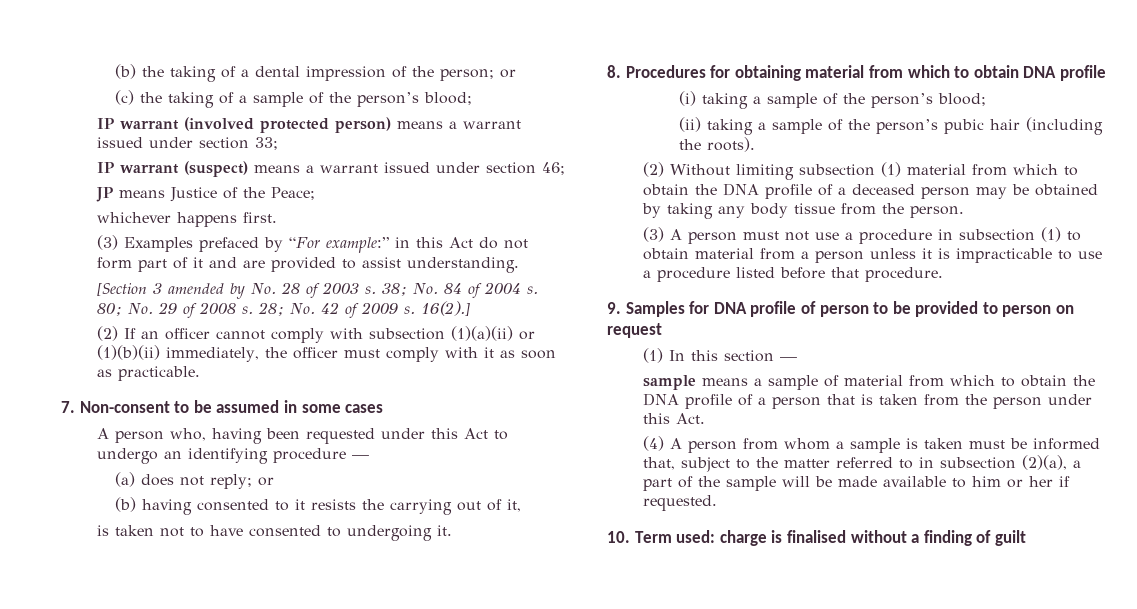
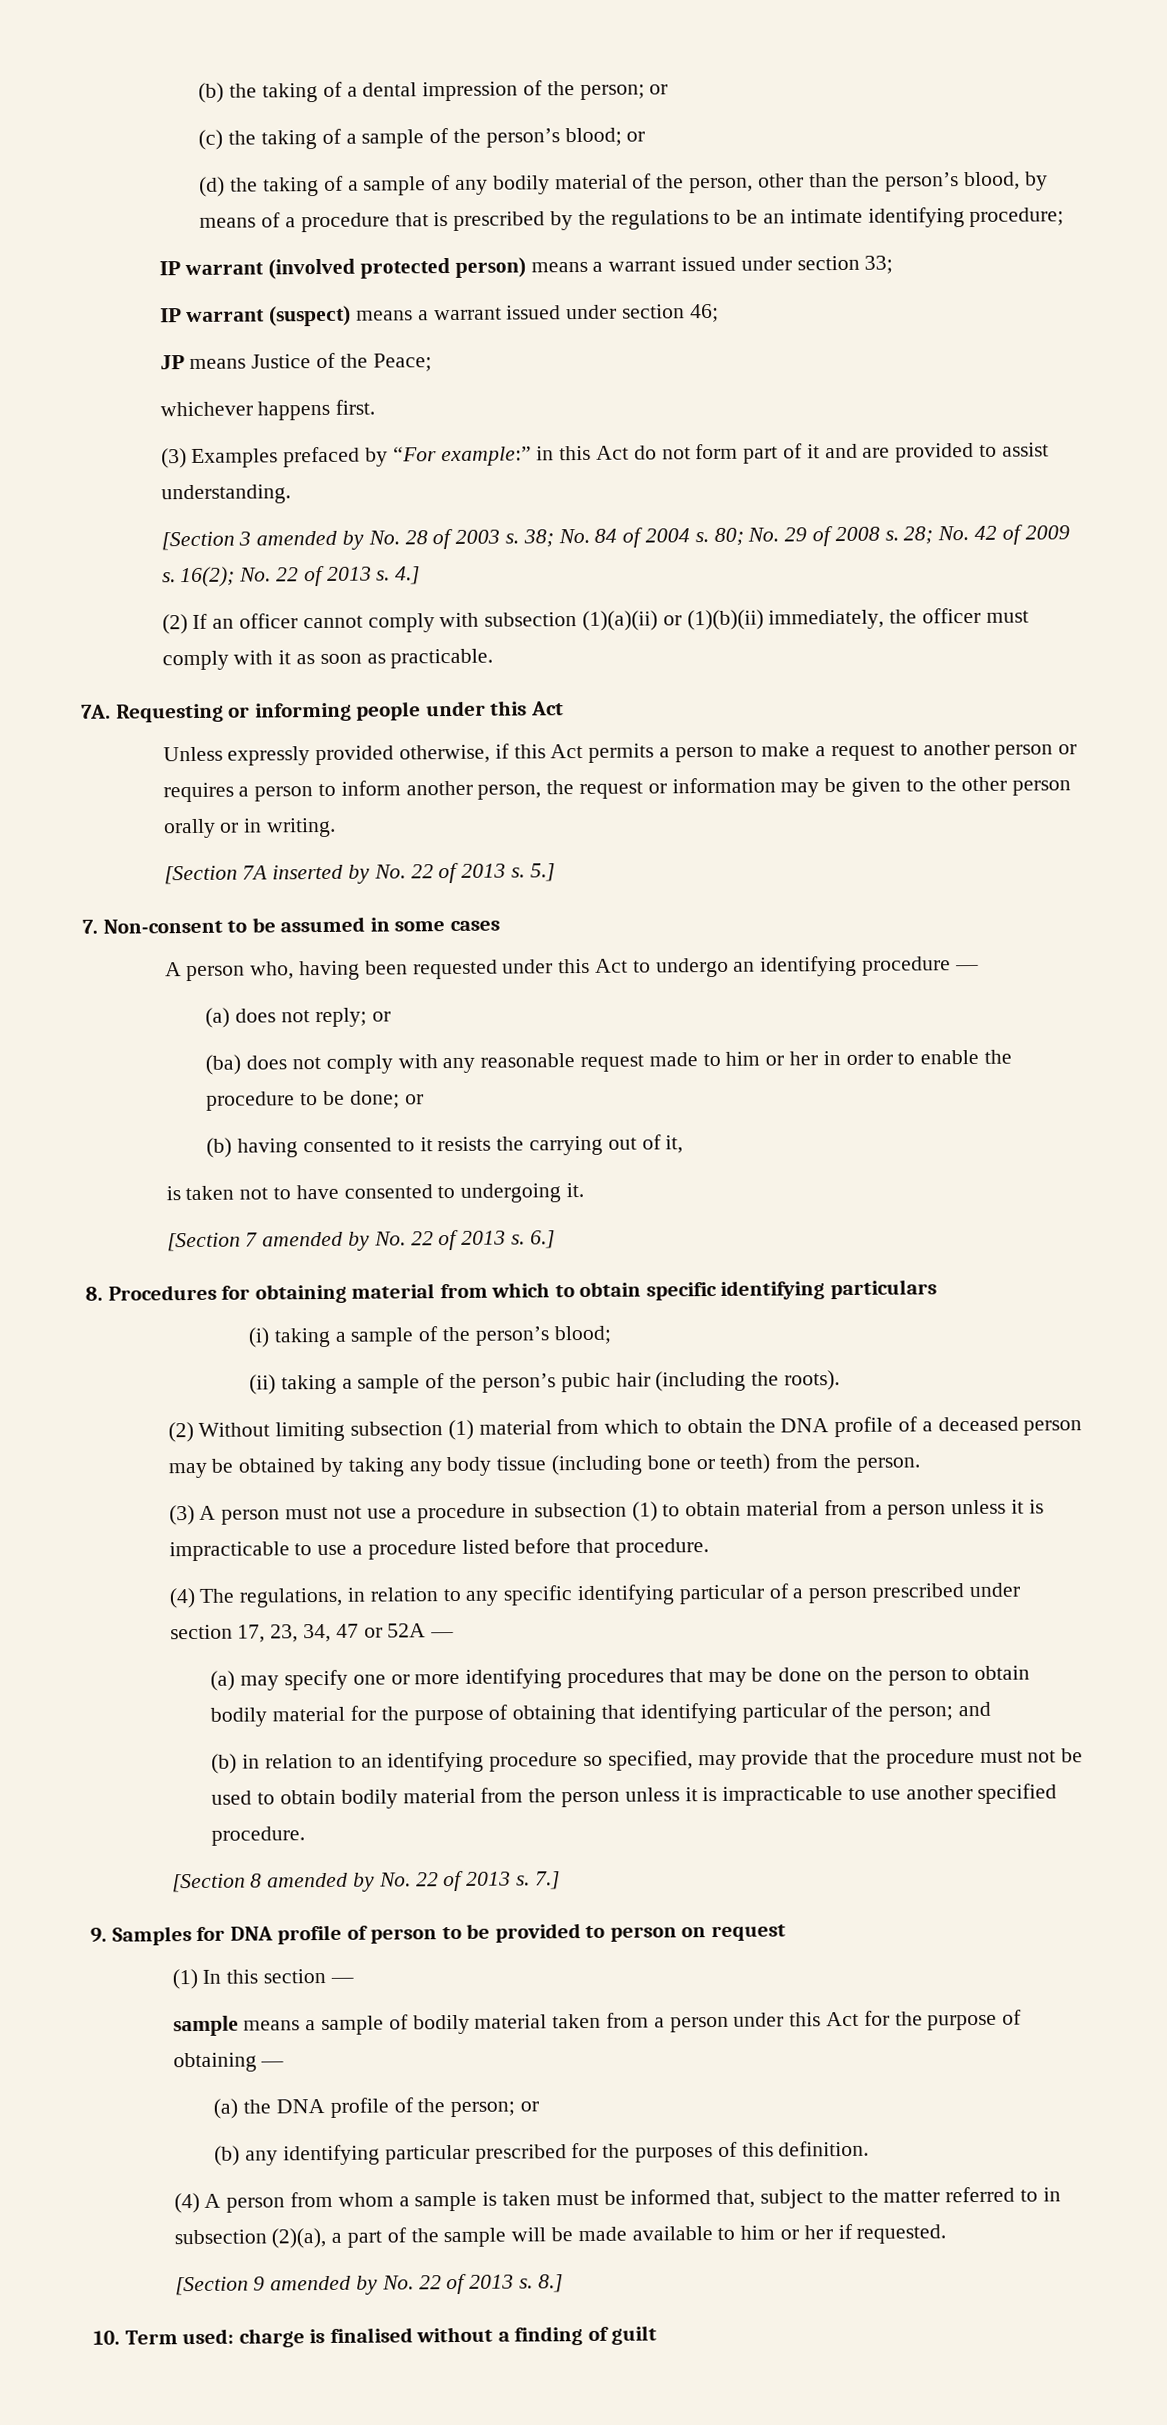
(472, 98) none -> [626,131,646,142] [199,171,1048,197] [199,207,1065,233] or // (d) the taking of a sample of any bodily material of the person, other than the person’s blood, by means of a procedure that is prescribed by the regulations to be an intimate identifying procedure;
[420,301,470,316] 16(2).] -> [180,565,421,588] 16(2); No. 22 of 2013 s. 4.]
(200, 373) none -> [81,700,564,723] [162,740,1078,766] [162,776,1072,803] [162,817,336,839] [163,862,555,885] // 7A. Requesting or informing people under this Act // Unless expressly provided otherwise, if this Act permits a person to make a request to another person or requires a person to inform another person, the request or information may be given to the other person orally or in writing. // [Section 7A inserted by No. 22 of 2013 s. 5.]
(274, 481) none -> [205,1049,1012,1075] [206,1090,424,1111] // (ba) does not comply with any reasonable request made to him or her in order to enable the procedure to be done; or
(452, 530) none -> [166,1229,555,1252] // [Section 7 amended by No. 22 of 2013 s. 6.]
[1023,65,1106,81] DNA profile -> [645,1279,937,1301] specific identifying particulars
(835, 208) none -> [550,1453,772,1476] (including bone or teeth)
(943, 274) none -> [168,1582,1020,1609] [169,1623,455,1643] [210,1665,1031,1691] [210,1701,991,1727] [211,1748,1084,1774] [211,1783,1058,1809] [211,1826,306,1846] [171,1870,560,1893] // (4) The regulations, in relation to any specific identifying particular of a person prescribed under section 17, 23, 34, 47 or 52A — // (a) may specify one or more identifying procedures that may be done on the person to obtain bodily material for the purpose of obtaining that identifying particular of the person; and // (b) in relation to an identifying procedure so specified, may provide that the procedure must not be used to obtain bodily material from the person unless it is impracticable to use another specified procedure. // [Section 8 amended by No. 22 of 2013 s. 7.]
[843,375,1095,387] [642,393,1092,409] [642,413,705,424] material from which to obtain the DNA profile of a person that is taken from the person under this Act. -> [412,2009,1023,2035] [172,2052,285,2073] [213,2097,539,2119] [214,2140,870,2166] bodily material taken from a person under this Act for the purpose of obtaining — // (a) the DNA profile of the person; or // (b) any identifying particular prescribed for the purposes of this definition.
(717, 503) none -> [174,2273,563,2296] // [Section 9 amended by No. 22 of 2013 s. 8.]

